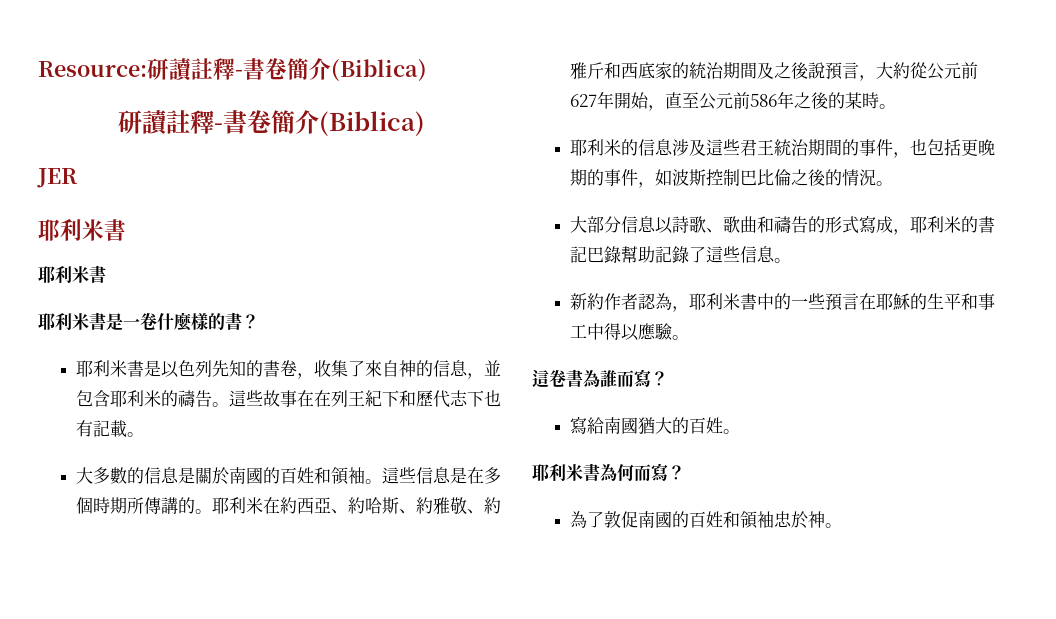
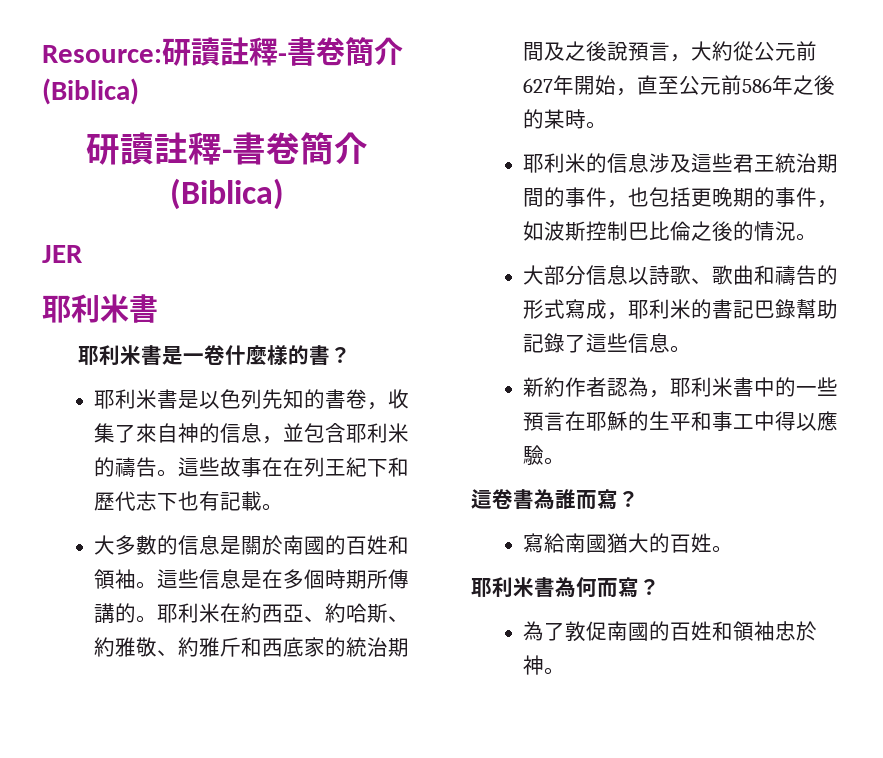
[38,312,106,331] // 耶利米書 -> (163, 355) none

